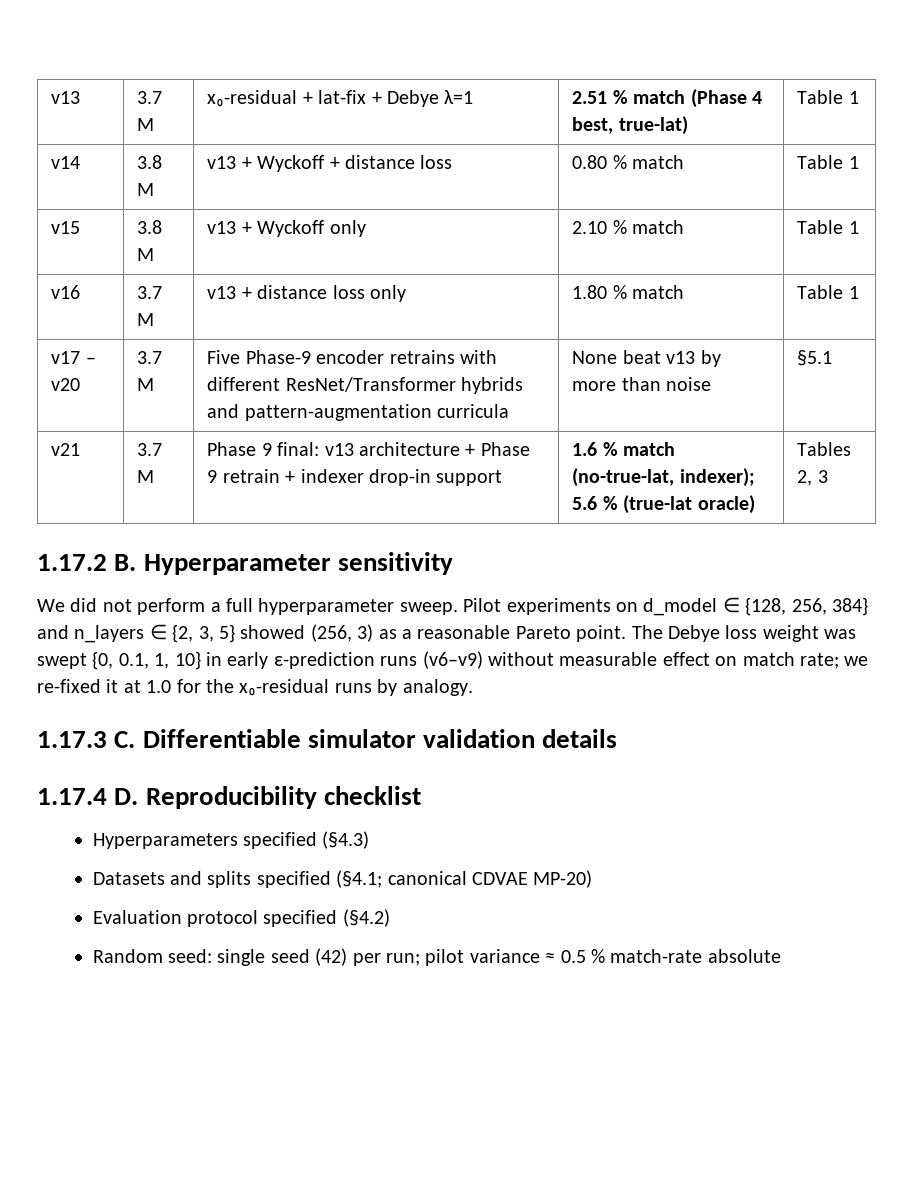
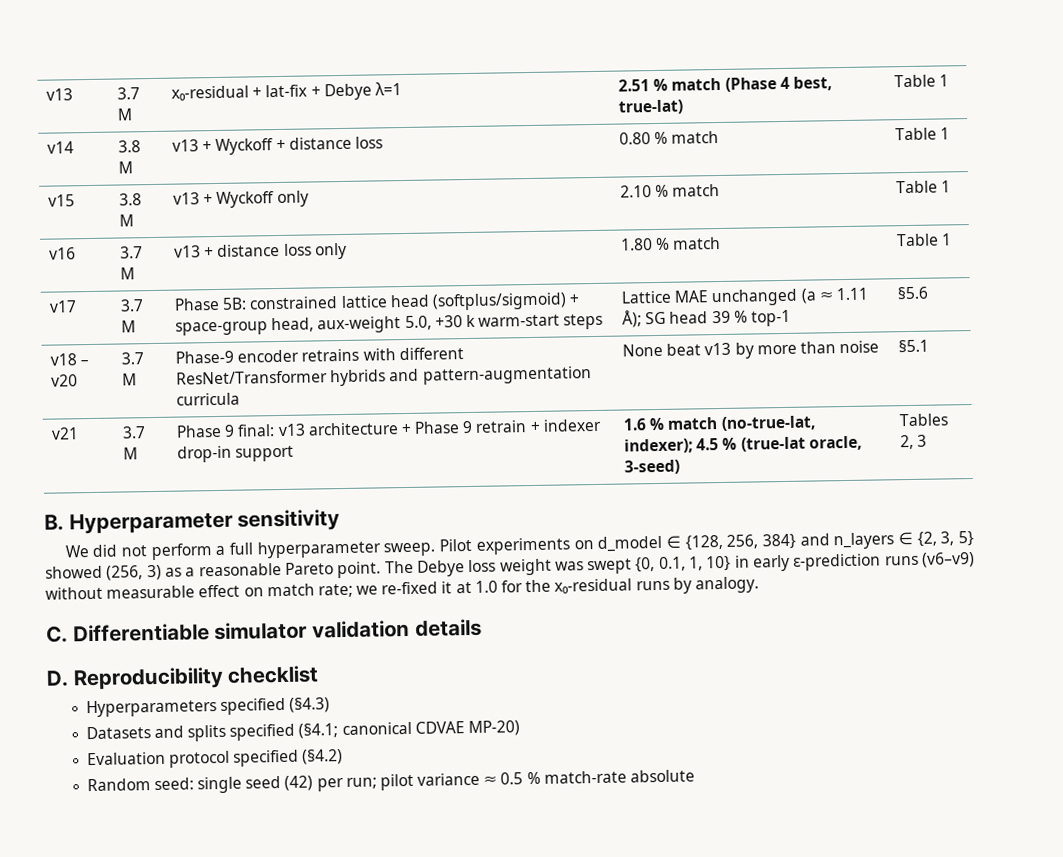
(81, 357) none -> [120,299,145,312] [121,320,137,333] [174,292,581,311] [175,313,604,336] [621,287,868,307] [622,309,791,328] [897,286,929,300] [50,353,78,366] | 3.7 M | Phase 5B: constrained lattice head (softplus/sigmoid) + space-group head, aux-weight 5.0, +30 k warm-start steps | Lattice MAE unchanged (a ≈ 1.11 Å); SG head 39 % top-1 | §5.6 // v18
[207,350,241,364] Five -> (138, 379) none
[572,496,598,510] 5.6 -> [696,438,720,451] 4.5
[697,495,755,514] oracle) -> [808,435,862,451] [624,459,681,475] oracle, 3-seed)
[37,554,107,571] 1.17.2 -> (928, 440) none
[37,731,107,748] 1.17.3 -> (759, 585) none
[37,788,107,805] 1.17.4 -> (482, 627) none

